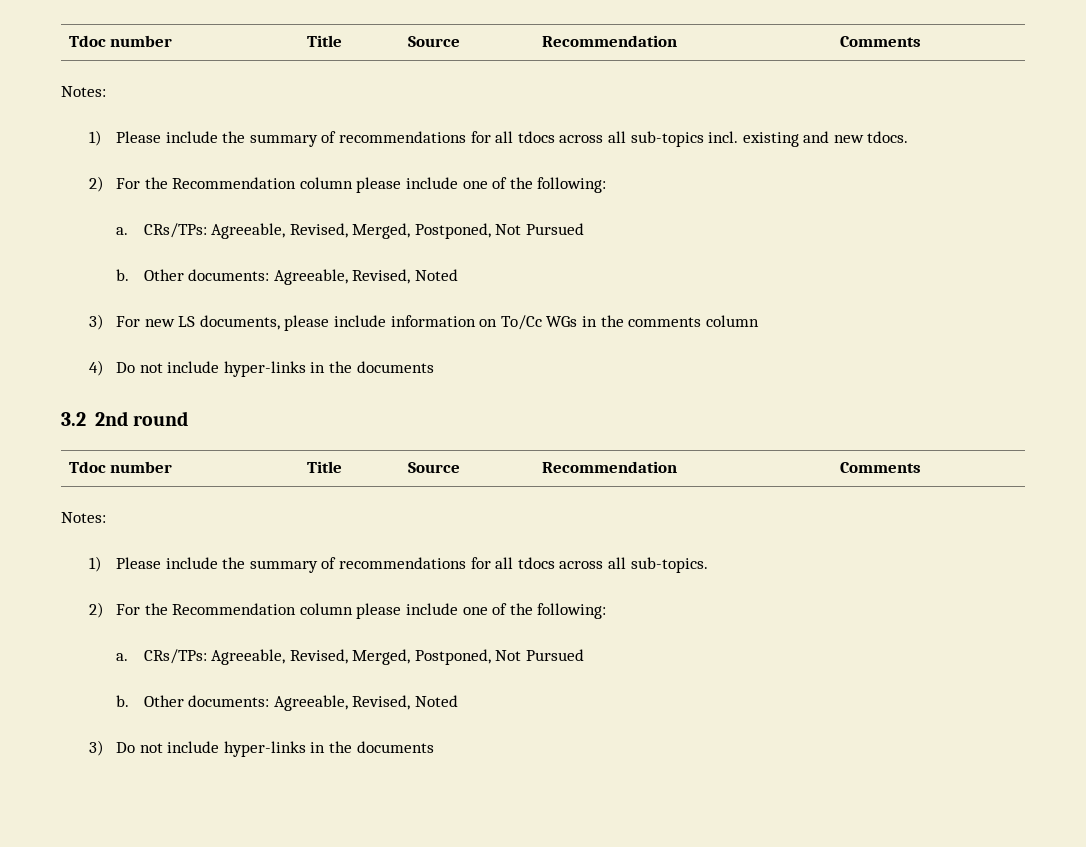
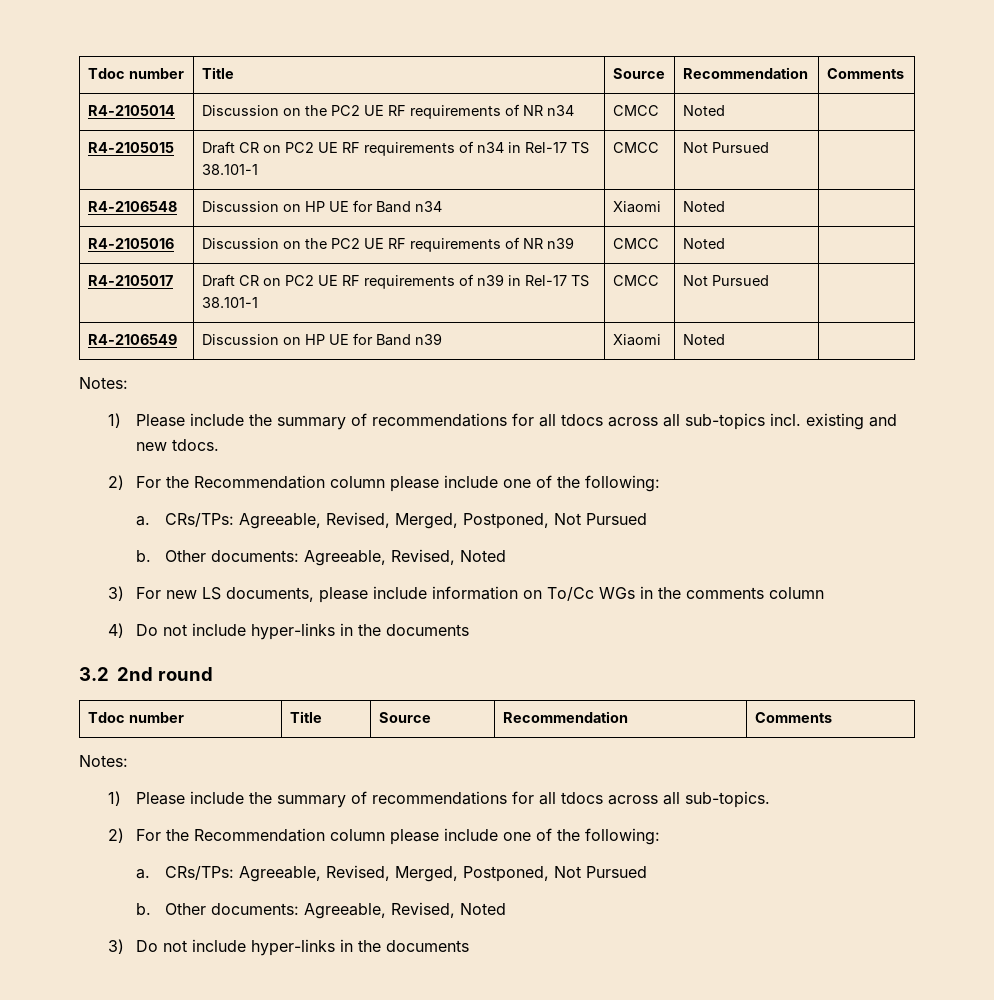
[68,35,173,47] [306,35,342,47] [407,36,460,47] [541,35,677,47] [839,36,921,47] Tdoc number | Title | Source | Recommendation | Comments -> [87,68,184,79] [201,67,234,79] [612,68,665,79] [682,67,808,79] [826,68,904,79] [87,105,175,116] [201,104,574,119] [612,105,659,116] [682,105,725,116] [87,142,174,153] [201,141,589,156] [201,164,258,175] [612,142,659,153] [682,142,769,153] [87,201,177,212] [201,200,442,213] [612,201,661,213] [682,201,725,212] [87,238,174,249] [201,237,574,252] [612,238,659,249] [682,238,725,249] [87,275,173,286] [201,274,589,289] [201,297,258,308] [612,275,659,286] [682,275,769,286] [87,334,177,345] [201,333,442,346] [612,334,661,346] [682,334,725,345] Tdoc number | Title | Source | Recommendation | Comments // R4-2105014 | Discussion on the PC2 UE RF requirements of NR n34 | CMCC | Noted | // R4-2105015 | Draft CR on PC2 UE RF requirements of n34 in Rel-17 TS 38.101-1 | CMCC | Not Pursued | // R4-2106548 | Discussion on HP UE for Band n34 | Xiaomi | Noted | // R4-2105016 | Discussion on the PC2 UE RF requirements of NR n39 | CMCC | Noted | // R4-2105017 | Draft CR on PC2 UE RF requirements of n39 in Rel-17 TS 38.101-1 | CMCC | Not Pursued | // R4-2106549 | Discussion on HP UE for Band n39 | Xiaomi | Noted |

